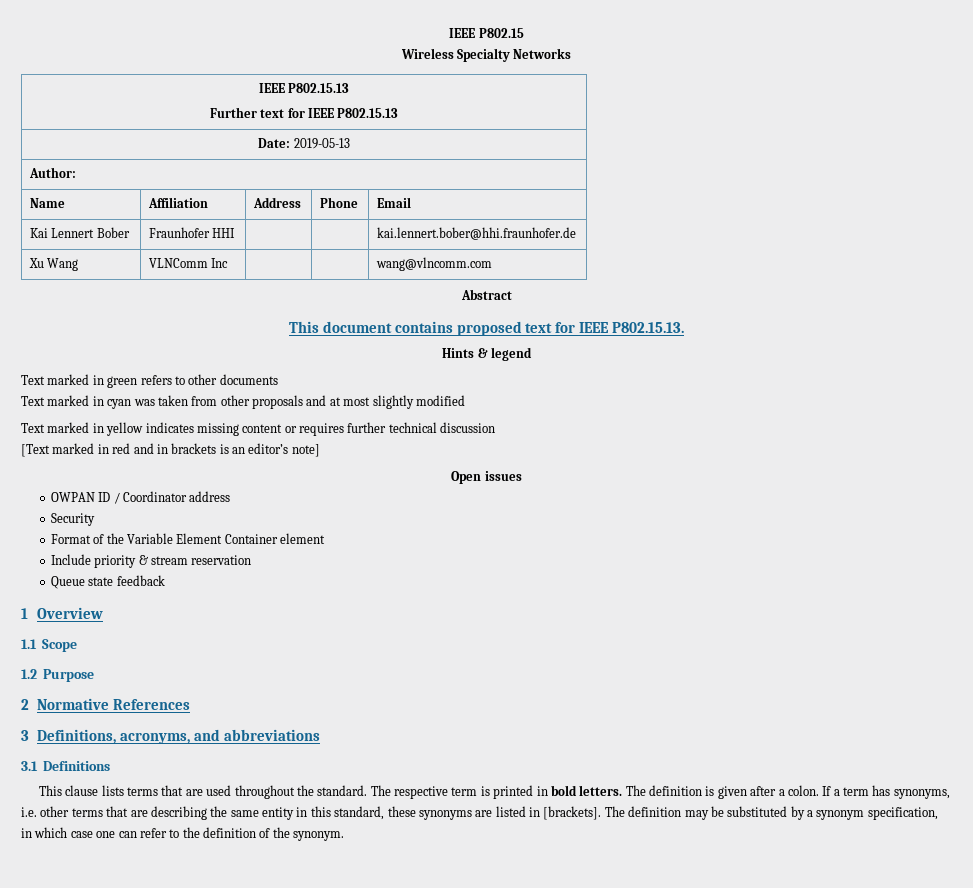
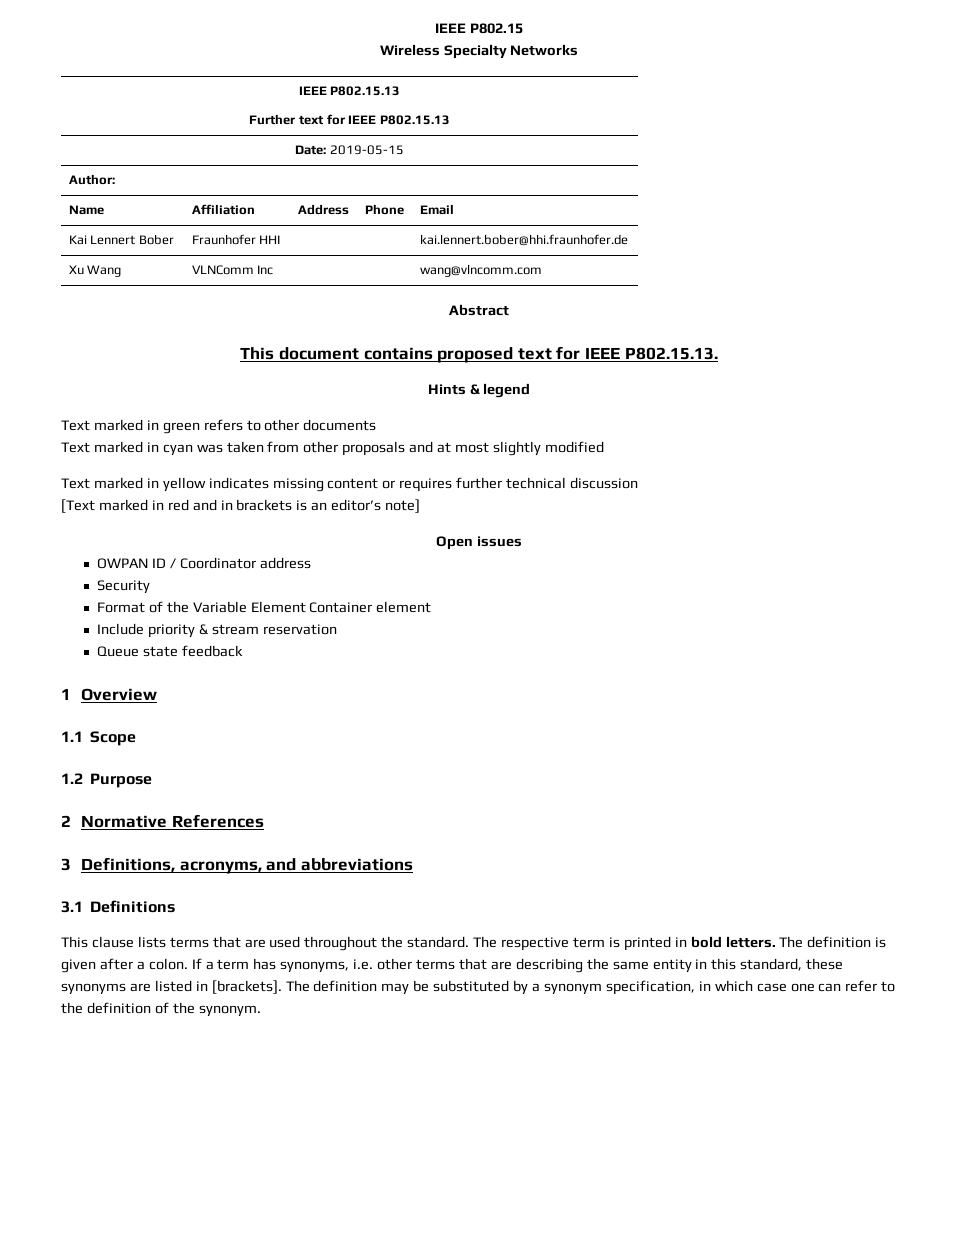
[293,138,350,149] 2019-05-13 -> [329,145,404,155] 2019-05-15

